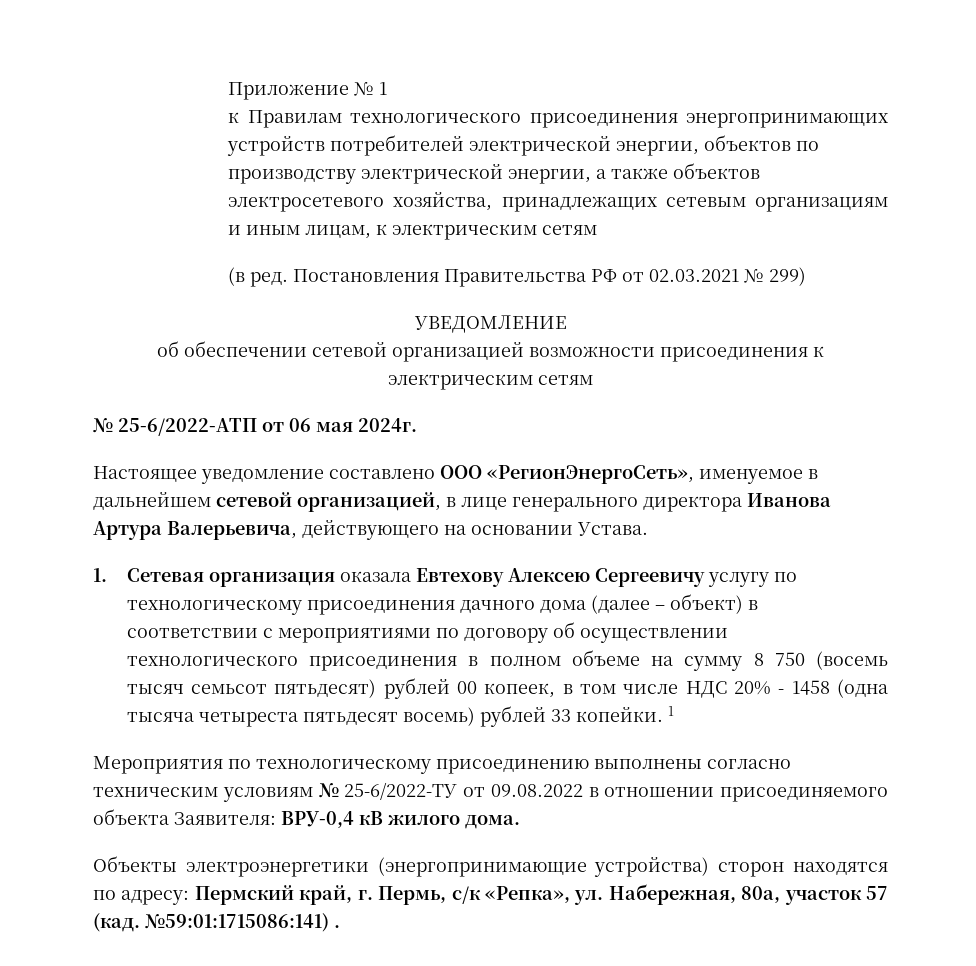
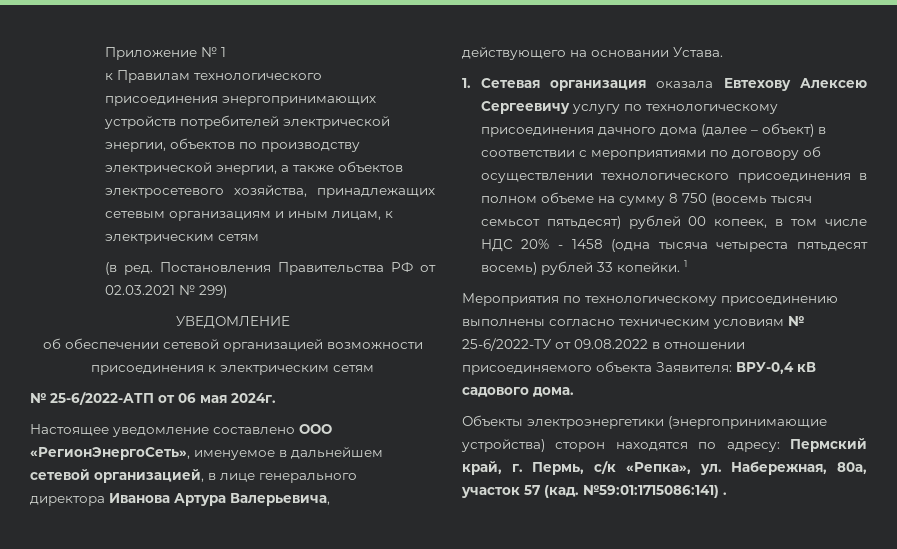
[388,815,460,825] жилого -> [462,387,529,397] садового

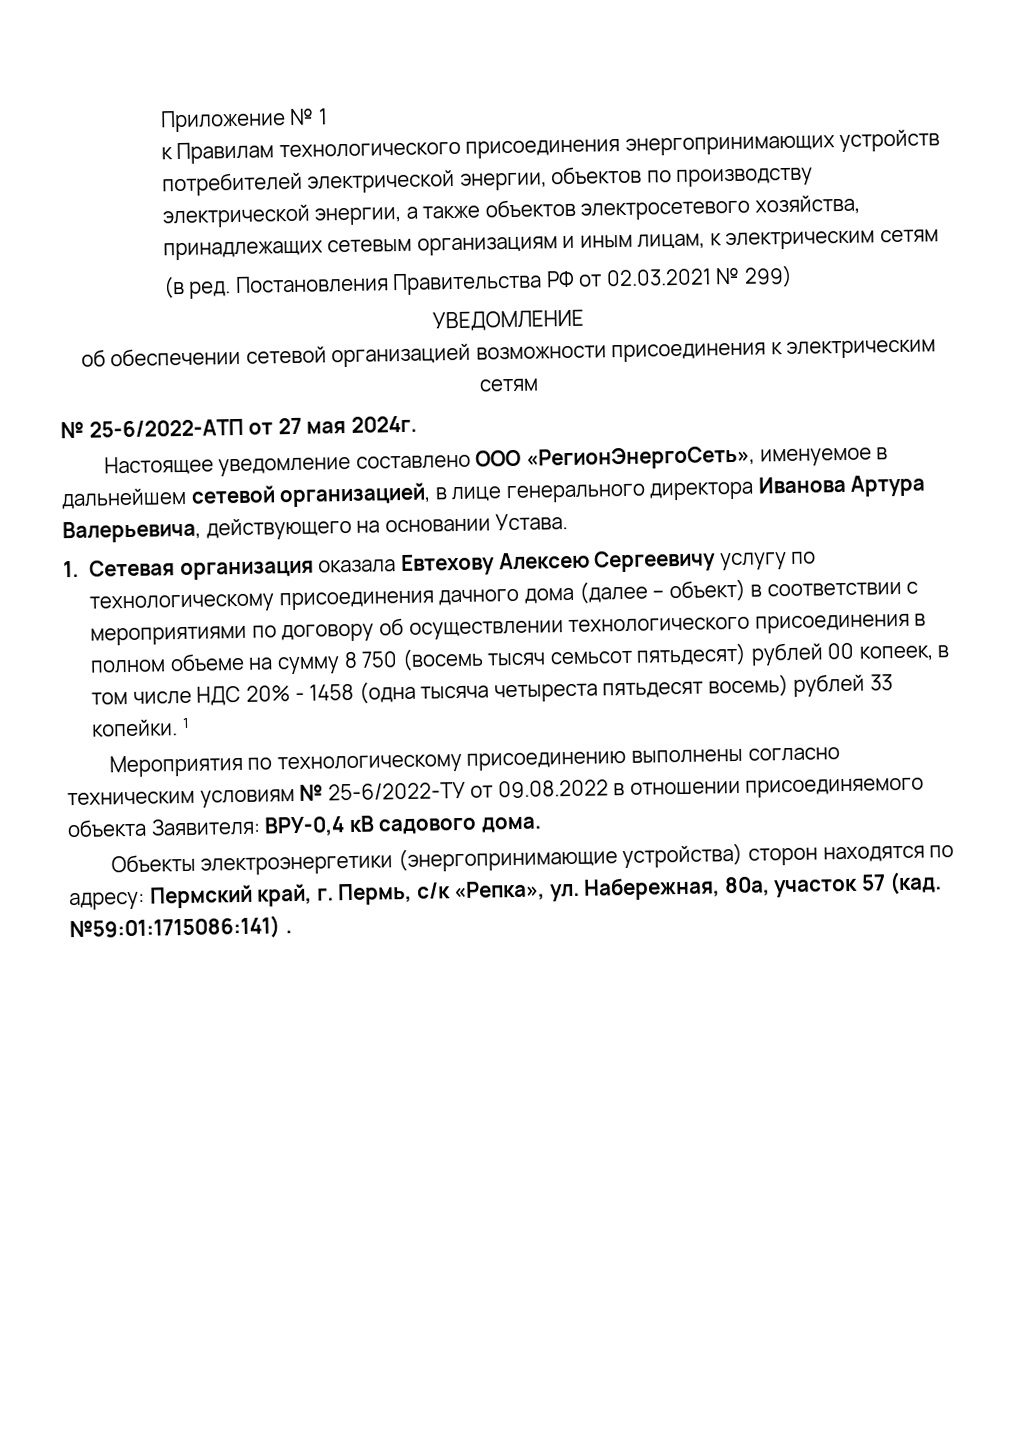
[178,393,196,403] 06 -> [277,417,302,435] 27

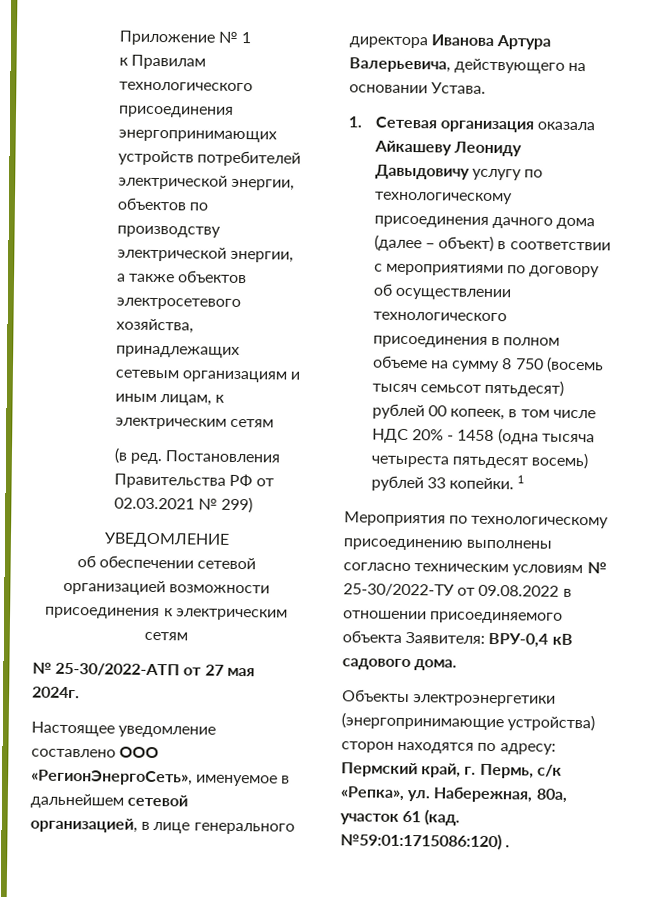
[88,418,244,438] 25-6/2022-АТП -> [55,662,181,677] 25-30/2022-АТП
[400,549,717,577] Евтехову Алексею Сергеевичу -> [373,140,523,157] [374,164,470,180] Айкашеву Леониду Давыдовичу
[327,781,466,801] 25-6/2022-ТУ -> [343,583,455,597] 25-30/2022-ТУ
[860,871,943,895] [69,915,280,942] 57 (кад. №59:01:1715086:141) -> [402,809,461,826] [340,832,502,851] 61 (кад. №59:01:1715086:120)

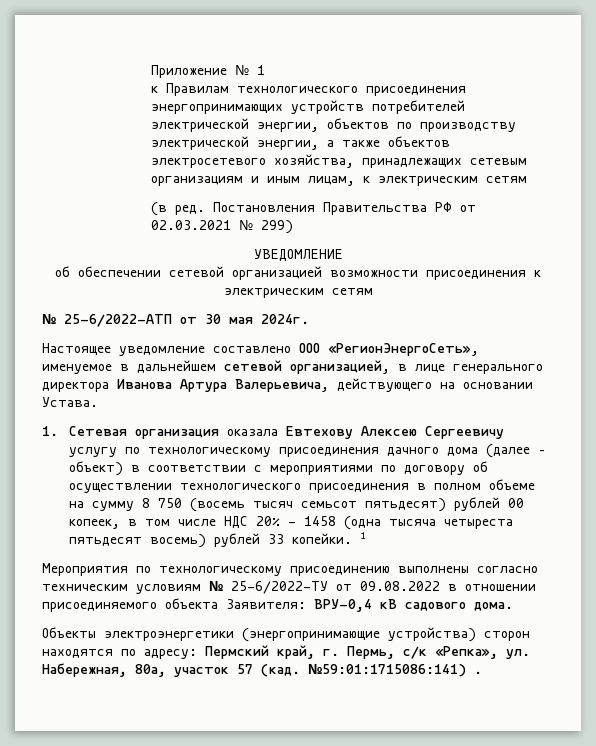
[55,662,224,677] 25-30/2022-АТП от 27 -> [64,314,221,327] 25-6/2022-АТП от 30
[373,140,523,157] [374,164,470,180] Айкашеву Леониду Давыдовичу -> [286,426,505,439] Евтехову Алексею Сергеевичу
[343,583,455,597] 25-30/2022-ТУ -> [231,581,328,594] 25-6/2022-ТУ
[402,809,461,826] [340,832,502,851] 61 (кад. №59:01:1715086:120) -> [237,664,466,677] 57 (кад. №59:01:1715086:141)

